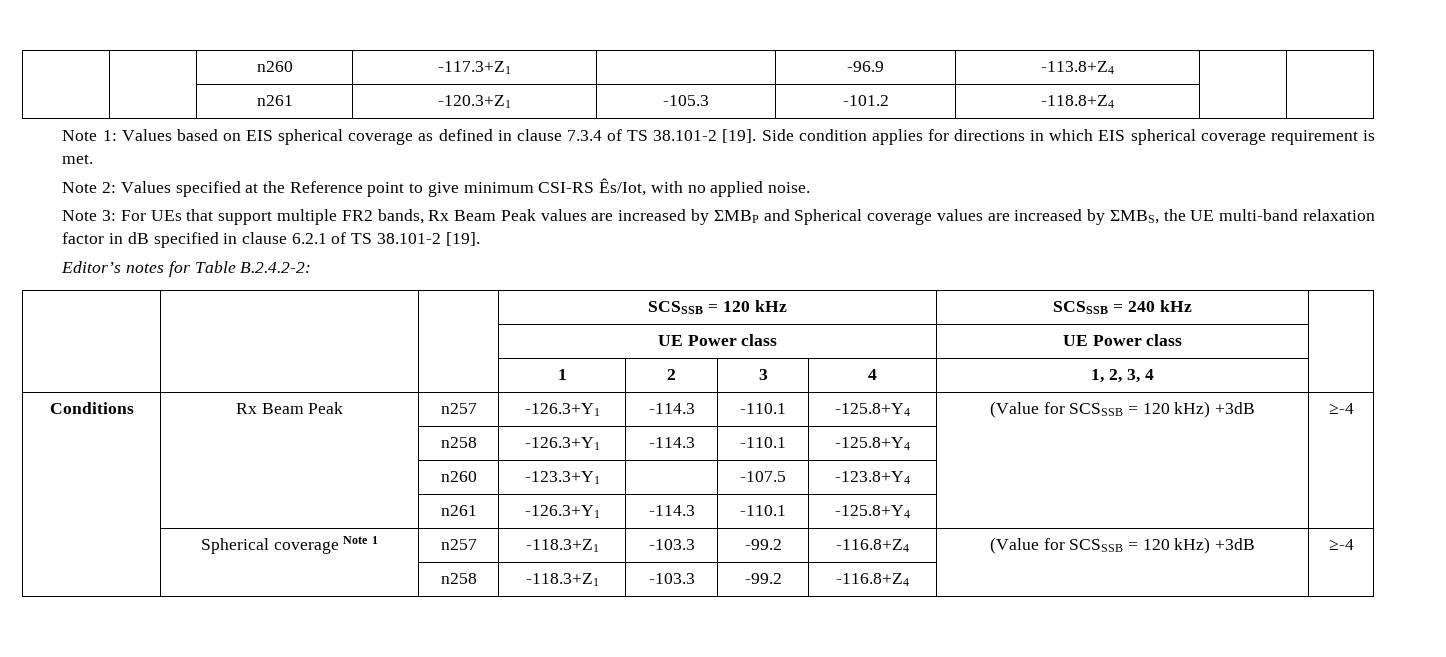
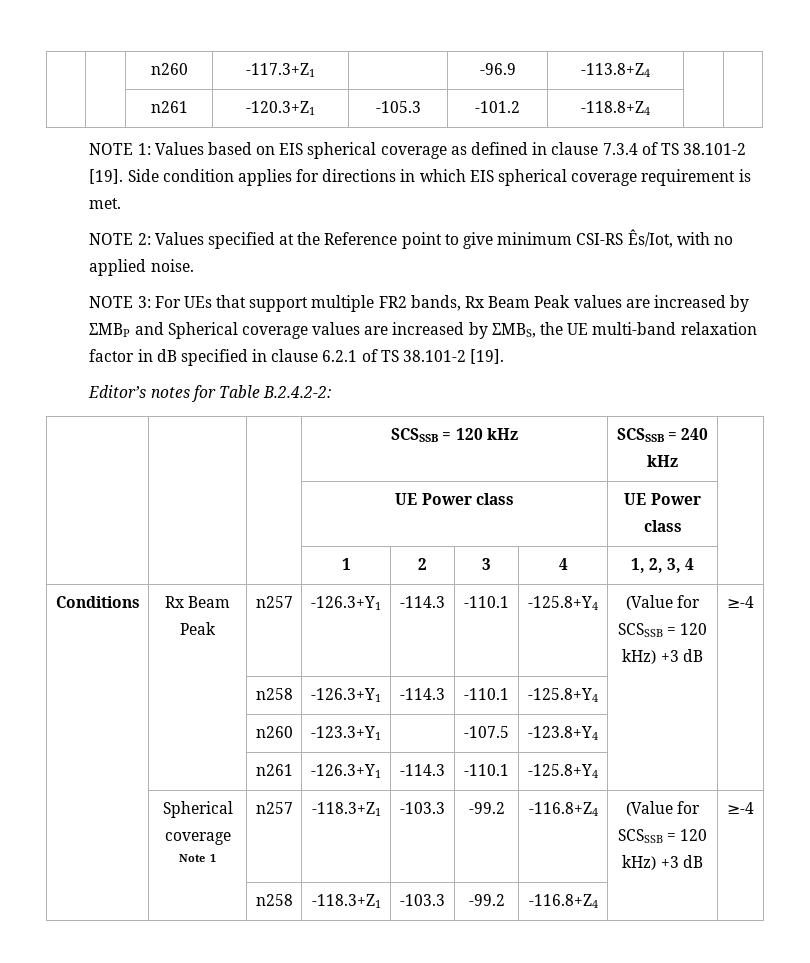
[62,130,98,141] Note -> [89,143,134,155] NOTE
[62,182,98,193] Note -> [89,233,134,245] NOTE
[62,210,98,221] Note -> [89,296,134,308] NOTE
[1215,402,1256,414] +3dB -> [660,649,703,662] +3 dB
[1215,538,1256,550] +3dB -> [660,855,703,868] +3 dB

